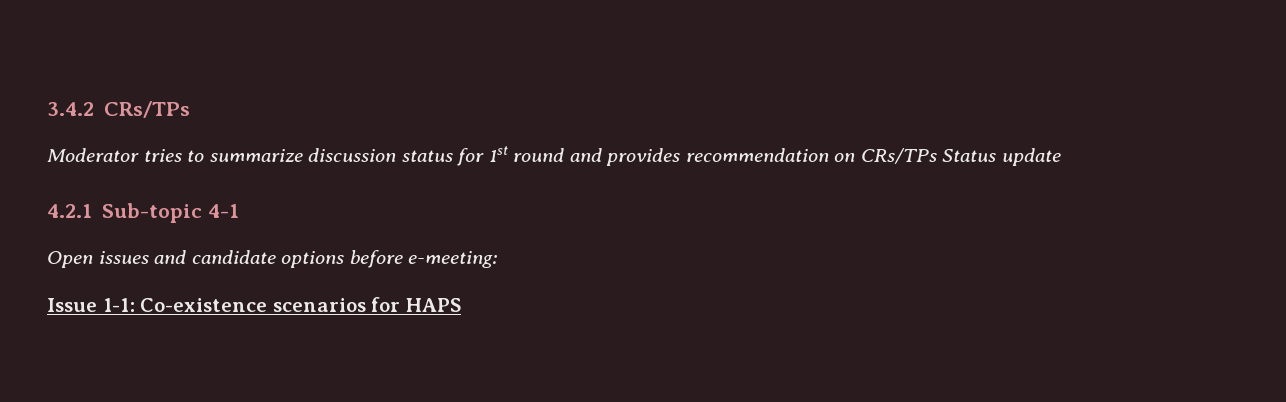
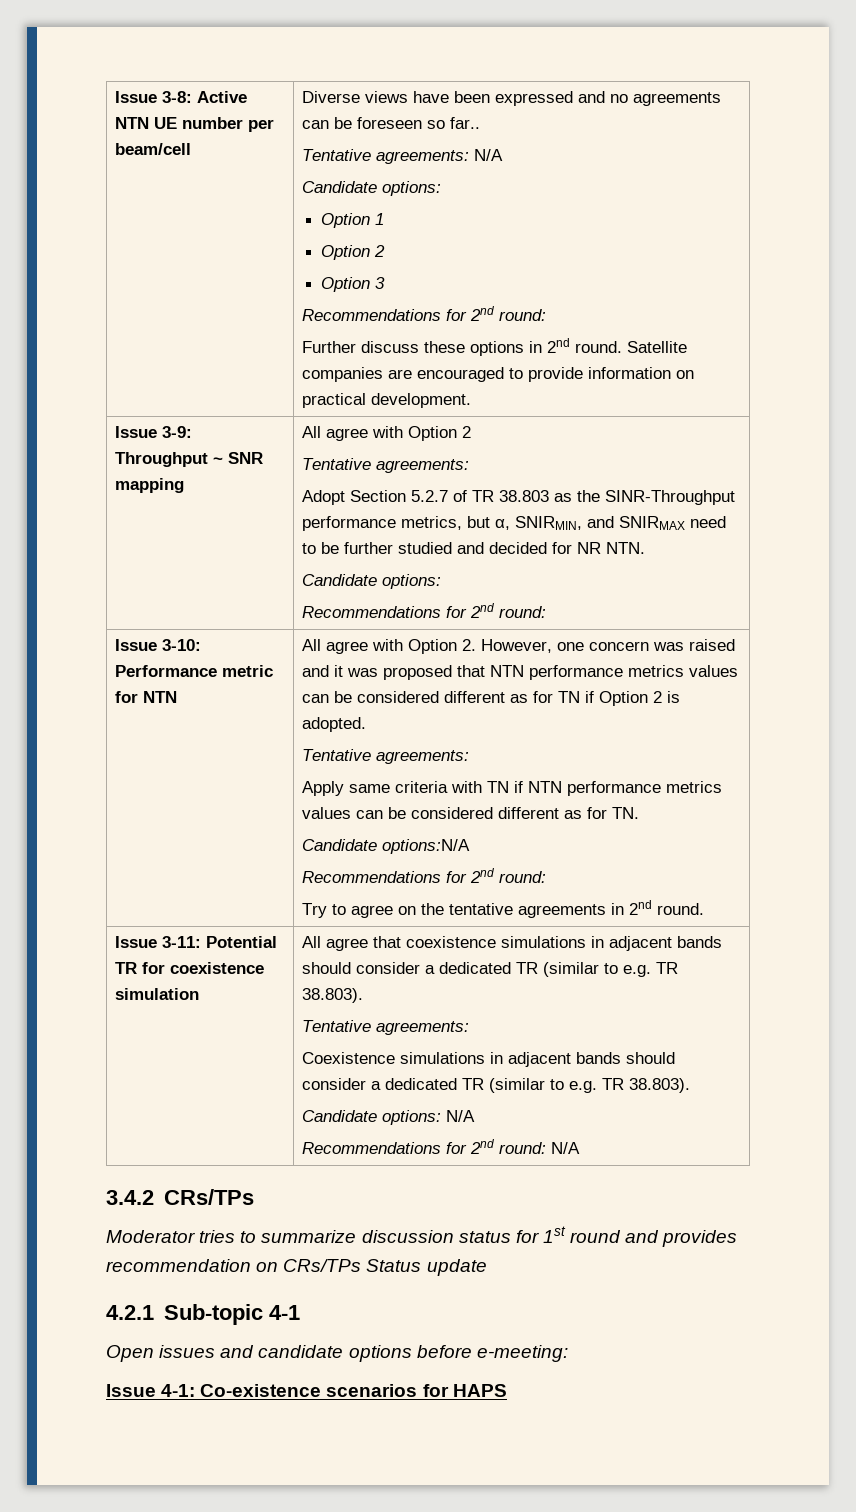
(47, 109) none -> [115,91,248,103] [115,117,275,132] [115,143,192,155] [302,91,722,106] [302,117,481,129] [302,149,504,164] [302,181,442,196] [320,213,384,228] [320,245,385,260] [320,277,385,292] [302,306,547,321] [302,338,688,356] [302,367,695,382] [302,393,472,408] [115,426,193,438] [115,452,264,467] [115,478,185,493] [302,426,472,441] [302,458,470,473] [302,490,736,505] [302,516,727,531] [302,542,646,554] [302,574,442,589] [302,603,547,618] [115,639,202,651] [115,665,274,677] [115,691,178,703] [302,639,736,654] [302,665,739,680] [302,691,681,706] [302,717,367,732] [302,749,470,764] [302,781,723,796] [302,807,640,819] [302,839,471,854] [302,868,547,883] [302,900,705,918] [115,936,278,948] [115,962,265,974] [115,988,200,1000] [302,936,723,951] [302,962,679,977] [302,988,364,1003] [302,1020,470,1035] [302,1052,676,1067] [302,1078,691,1093] [302,1110,476,1125] [302,1139,581,1154] Issue 3-8: Active NTN UE number per beam/cell | Diverse views have been expressed and no agreements can be foreseen so far.. // Tentative agreements: N/A // Candidate options: // Option 1 // Option 2 // Option 3 // Recommendations for 2nd round: // Further discuss these options in 2nd round. Satellite companies are encouraged to provide information on practical development. // Issue 3-9: Throughput ~ SNR mapping | All agree with Option 2 // Tentative agreements: // Adopt Section 5.2.7 of TR 38.803 as the SINR-Throughput performance metrics, but α, SNIRMIN, and SNIRMAX need to be further studied and decided for NR NTN. // Candidate options: // Recommendations for 2nd round: // Issue 3-10: Performance metric for NTN | All agree with Option 2. However, one concern was raised and it was proposed that NTN performance metrics values can be considered different as for TN if Option 2 is adopted. // Tentative agreements: // Apply same criteria with TN if NTN performance metrics values can be considered different as for TN. // Candidate options:N/A // Recommendations for 2nd round: // Try to agree on the tentative agreements in 2nd round. // Issue 3-11: Potential TR for coexistence simulation | All agree that coexistence simulations in adjacent bands should consider a dedicated TR (similar to e.g. TR 38.803). // Tentative agreements: // Coexistence simulations in adjacent bands should consider a dedicated TR (similar to e.g. TR 38.803). // Candidate options: N/A // Recommendations for 2nd round: N/A //
[102,298,135,312] 1-1: -> [161,1384,196,1397] 4-1:

